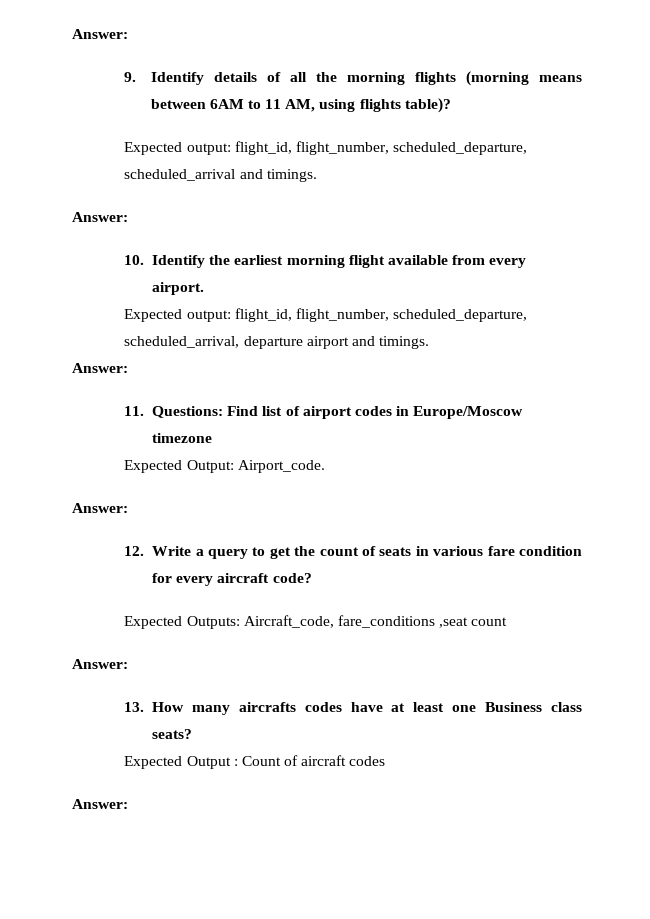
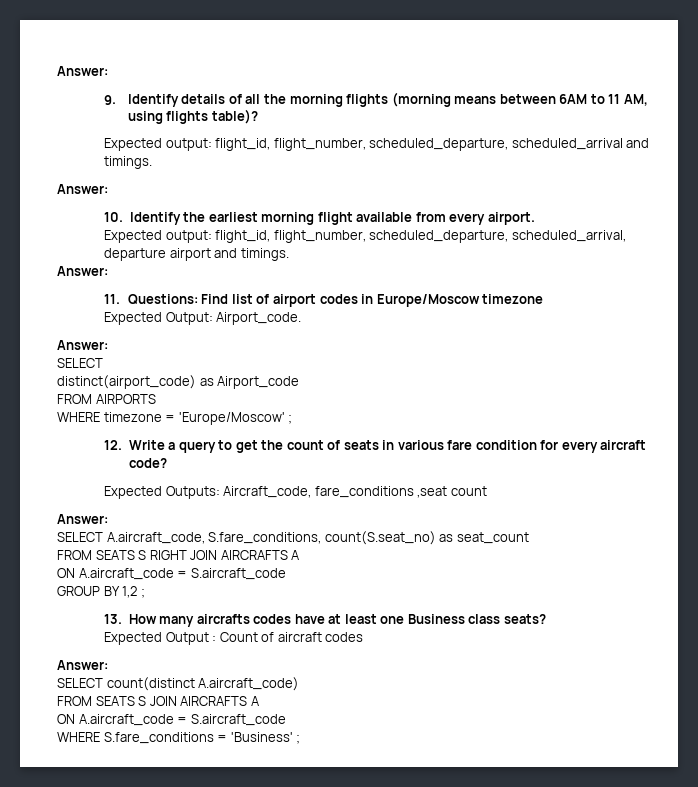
(128, 508) none -> [57,358,103,368] [57,375,300,389] [57,394,156,404] [57,412,293,425] // SELECT // distinct(airport_code) as Airport_code // FROM AIRPORTS // WHERE timezone = 'Europe/Moscow' ;
(128, 664) none -> [57,531,529,545] [57,550,300,560] [57,568,286,580] [57,586,145,598] // SELECT A.aircraft_code, S.fare_conditions, count(S.seat_no) as seat_count // FROM SEATS S RIGHT JOIN AIRCRAFTS A // ON A.aircraft_code = S.aircraft_code // GROUP BY 1,2 ;
(128, 804) none -> [57,677,300,691] [57,696,259,706] [57,714,286,726] [57,732,301,744] // SELECT count(distinct A.aircraft_code) // FROM SEATS S JOIN AIRCRAFTS A // ON A.aircraft_code = S.aircraft_code // WHERE S.fare_conditions = 'Business' ;

